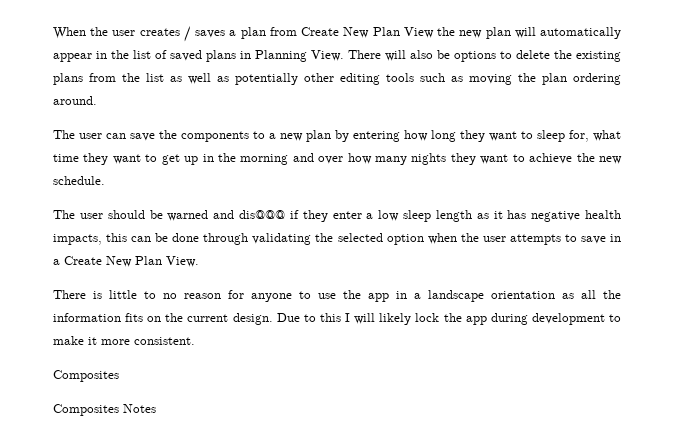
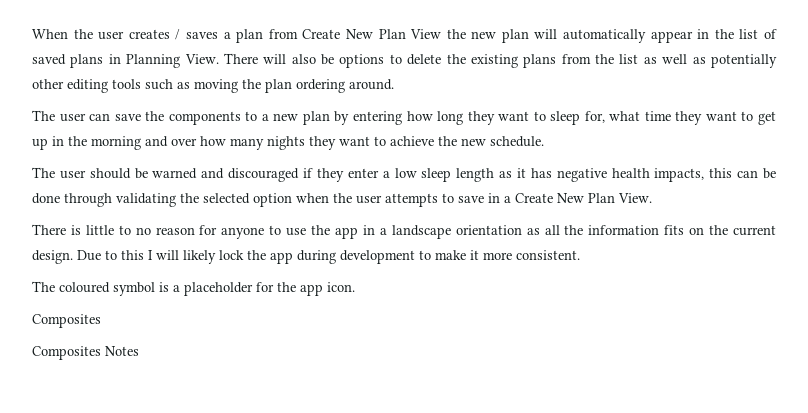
[239,210,285,219] dis@@@ -> [228,168,300,182] discouraged
(195, 341) none -> [32,281,355,296] // The coloured symbol is a placeholder for the app icon.

